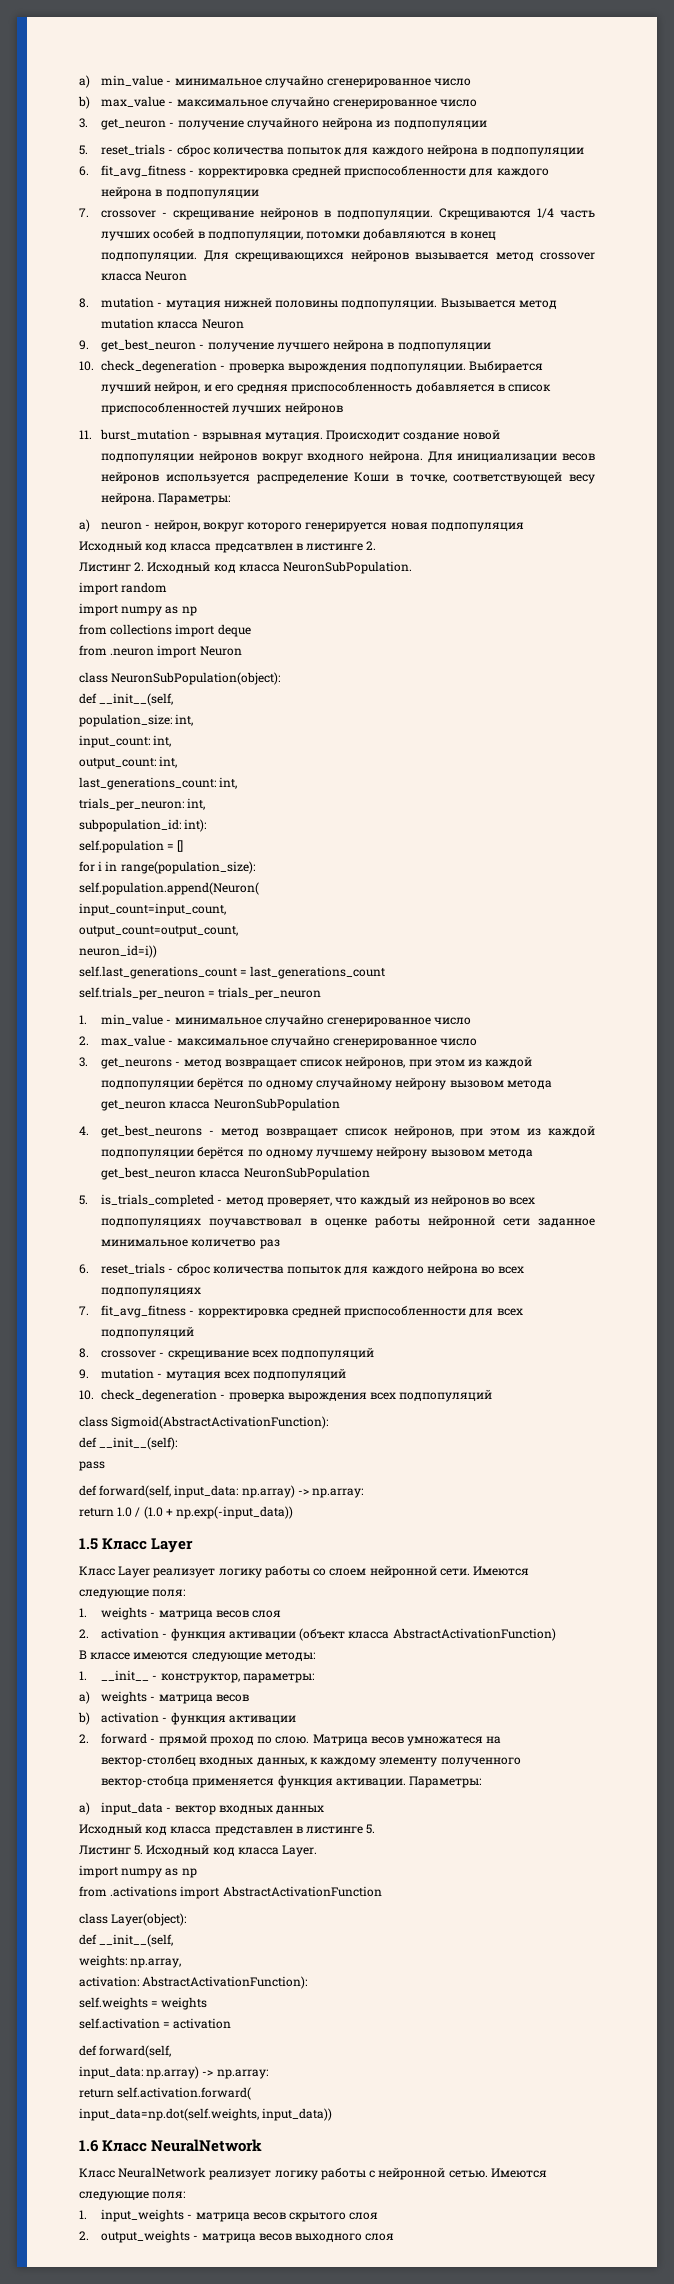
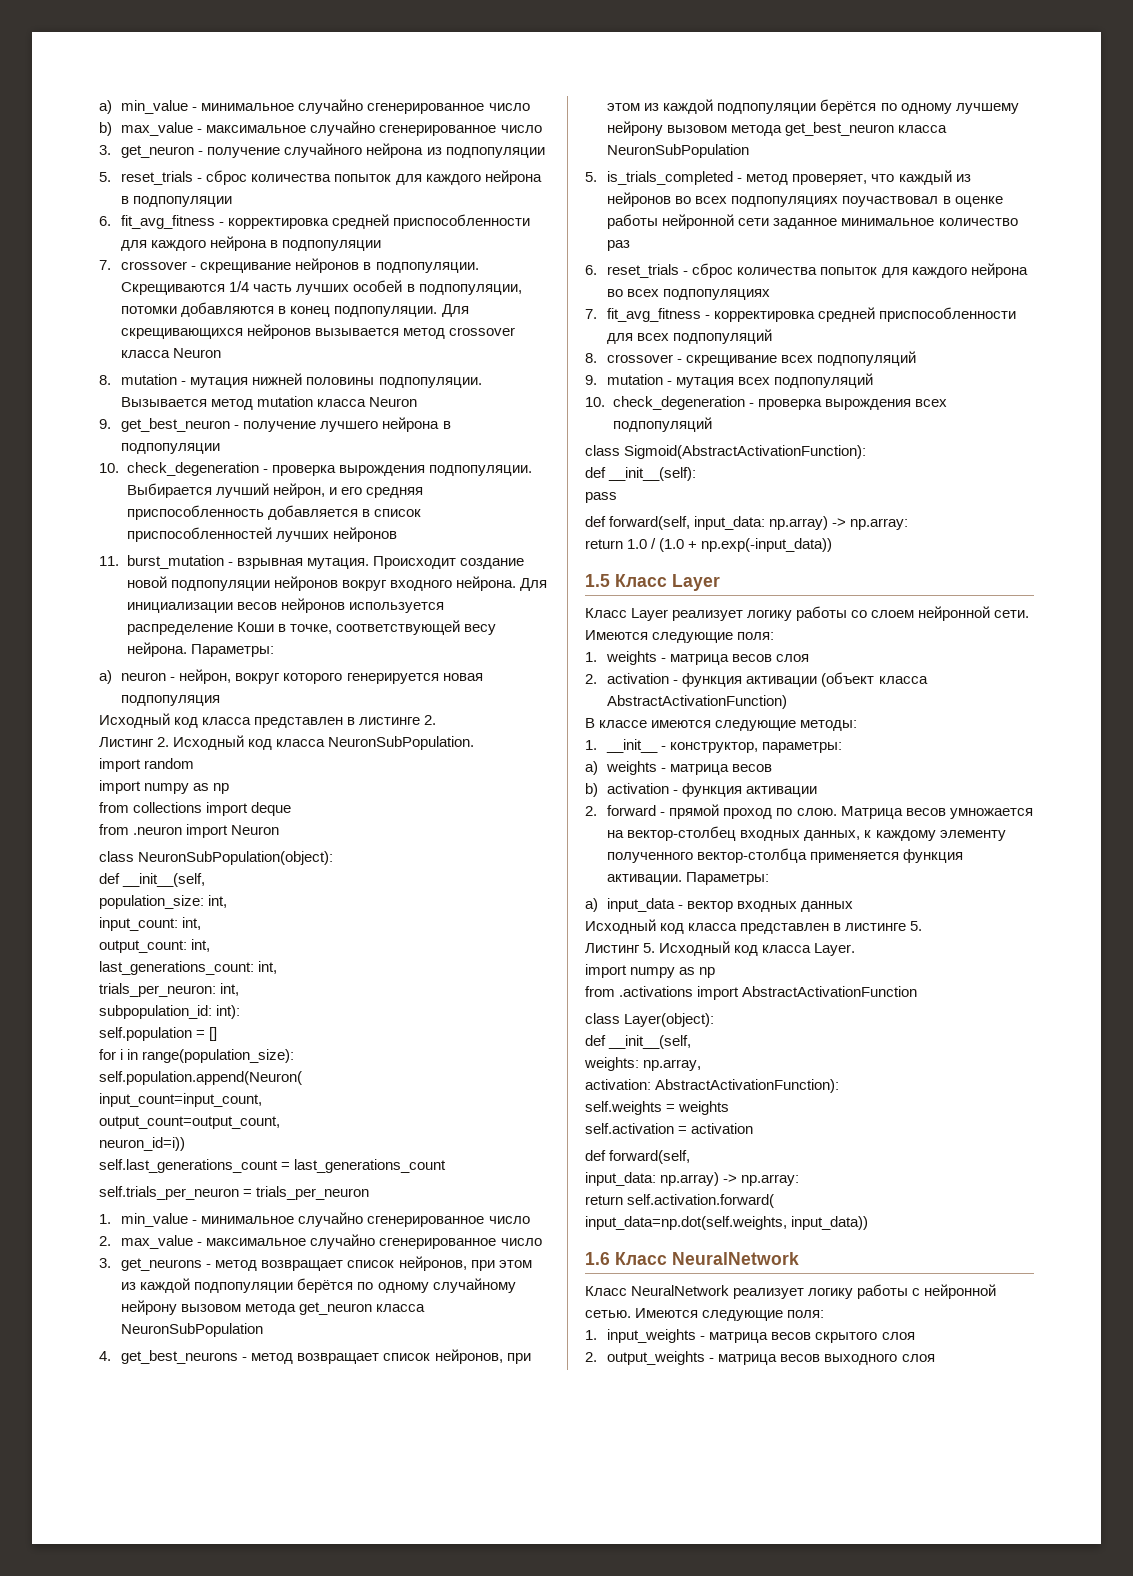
[214,543,293,553] предсатвлен -> [254,717,344,728] представлен
[209,1218,303,1228] поучавствовал -> [842,196,939,207] поучаствовал
[191,1239,257,1247] количетво -> [938,218,1018,226] количество
[407,1736,484,1746] умножатеся -> [949,808,1033,819] умножается
[101,1775,190,1788] вектор-стобца -> [697,848,808,863] вектор-столбца

